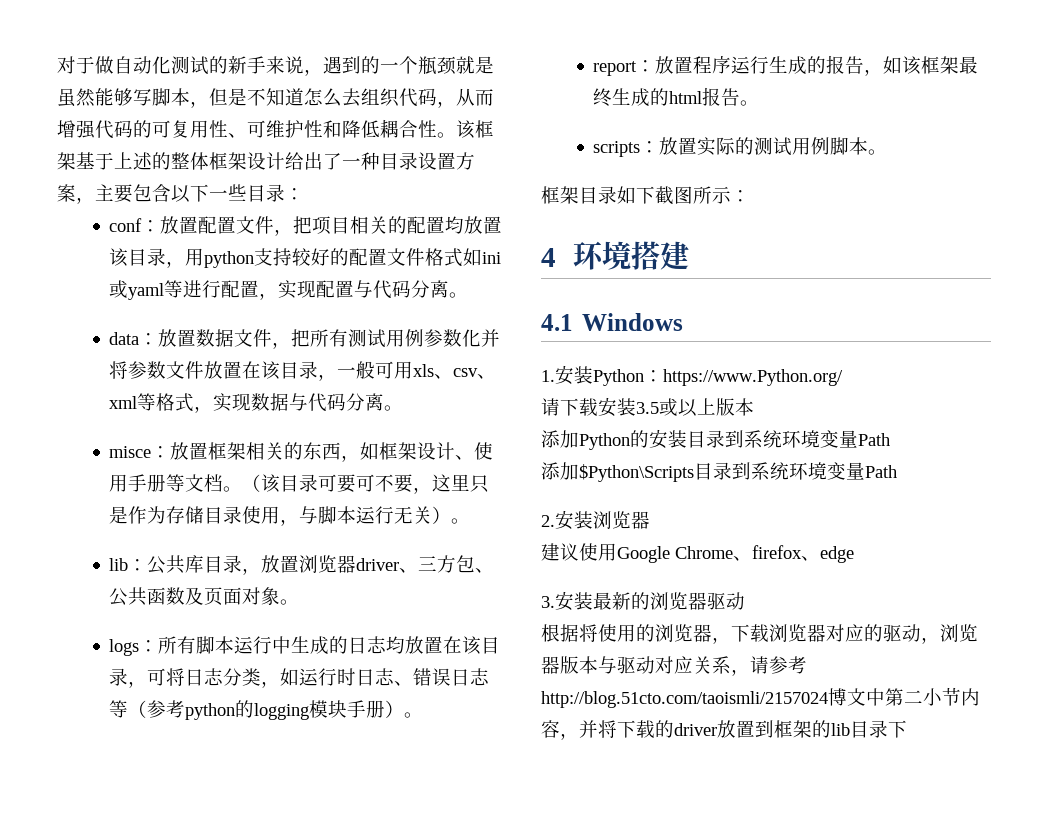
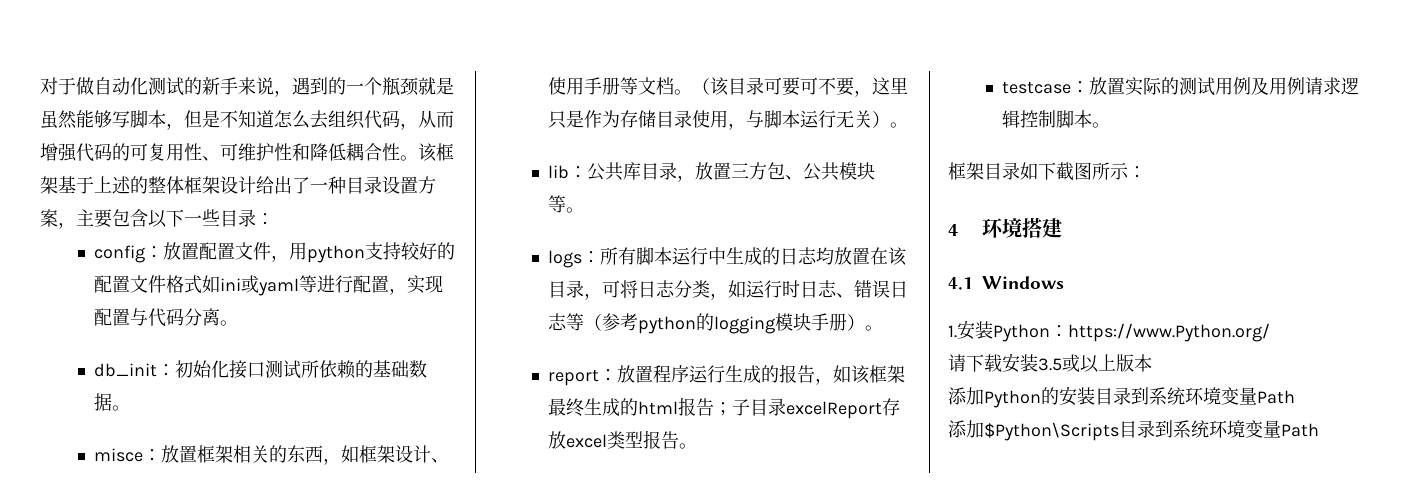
[109,218,143,232] conf -> [94,245,146,263] config
[293,216,503,235] [109,248,186,268] 把项目相关的配置均放置该目录， -> (290, 258) none
[109,329,501,349] [109,361,497,381] [109,393,385,413] data：放置数据文件，把所有测试用例参数化并将参数文件放置在该目录，一般可用xls、csv、xml等格式，实现数据与代码分离 -> [94,360,428,379] [94,393,113,411] db_init：初始化接口测试所依赖的基础数据
[299,555,495,573] [109,587,281,606] 浏览器driver、三方包、公共函数及页面对象 -> [731,162,876,181] [548,195,567,213] 三方包、公共模块等
[740,100,760,106] [593,141,641,157] 。 // scripts -> [714,398,901,419] [548,430,698,449] [1002,82,1072,94] ；子目录excelReport存放excel类型报告。 // testcase
(831, 146) none -> [1251,77,1360,95] [1002,110,1057,128] 及用例请求逻辑控制
[541,510,650,530] [541,543,854,563] [541,591,745,611] [541,624,978,644] [541,656,807,676] [541,687,980,708] [541,720,907,740] // 2.安装浏览器 // 建议使用Google Chrome、firefox、edge // 3.安装最新的浏览器驱动 // 根据将使用的浏览器，下载浏览器对应的驱动，浏览器版本与驱动对应关系，请参考http://blog.51cto.com/taoismli/2157024博文中第二小节内容，并将下载的driver放置到框架的lib目录下 -> (1319, 430) none

